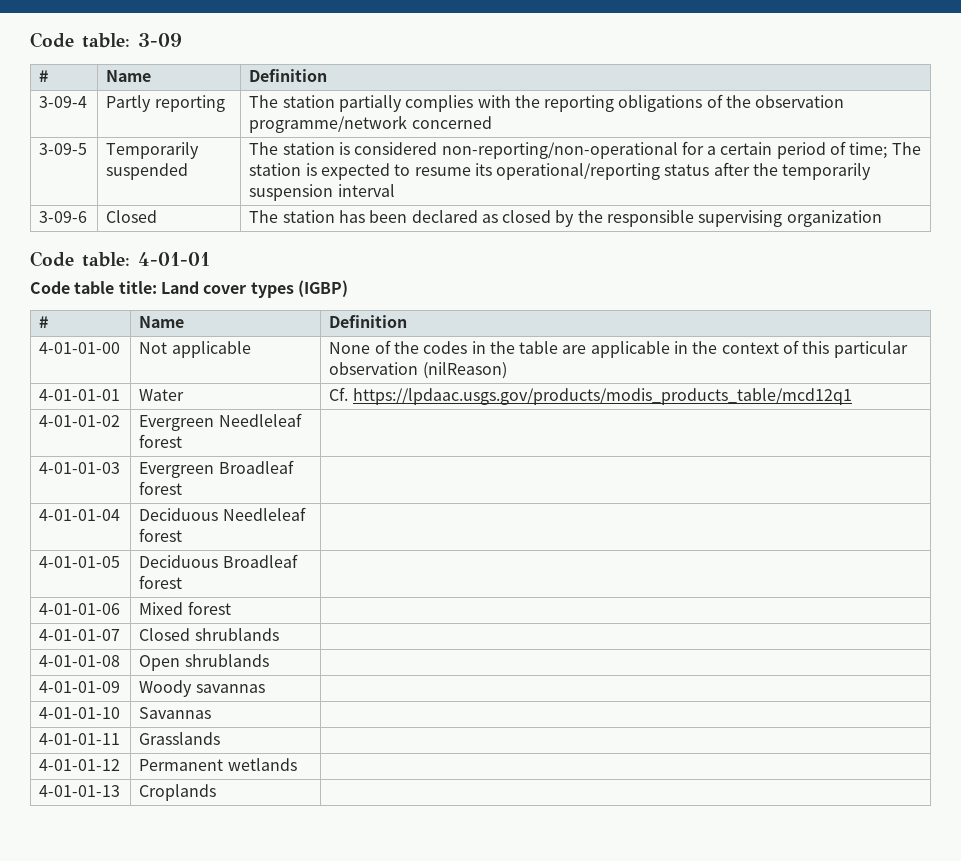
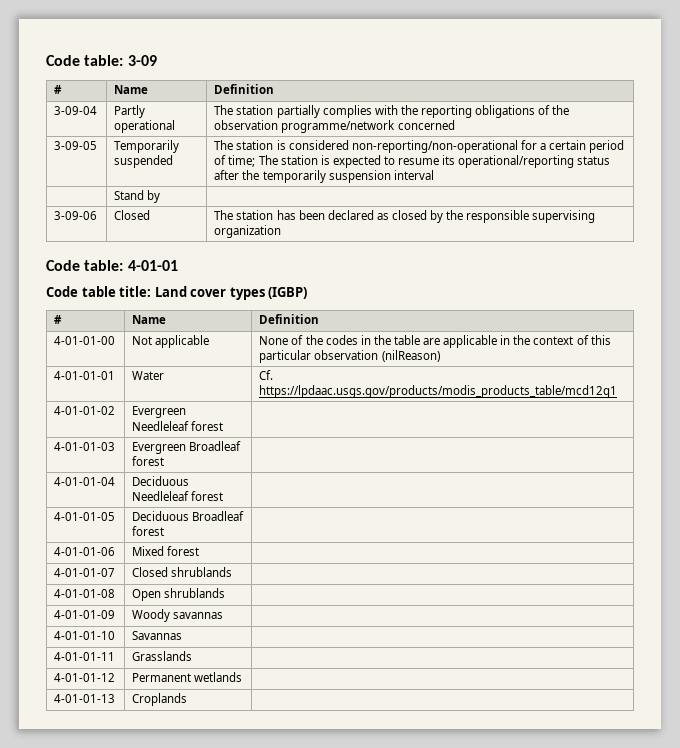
[39,96,88,108] 3-09-4 -> [54,106,98,115] 3-09-04
[154,95,225,112] reporting -> [114,120,176,133] operational
[39,143,88,155] 3-09-5 -> [54,141,98,150] 3-09-05
[39,211,88,223] 3-09-6 -> [114,190,161,203] [54,211,98,220] | Stand by | // 3-09-06

